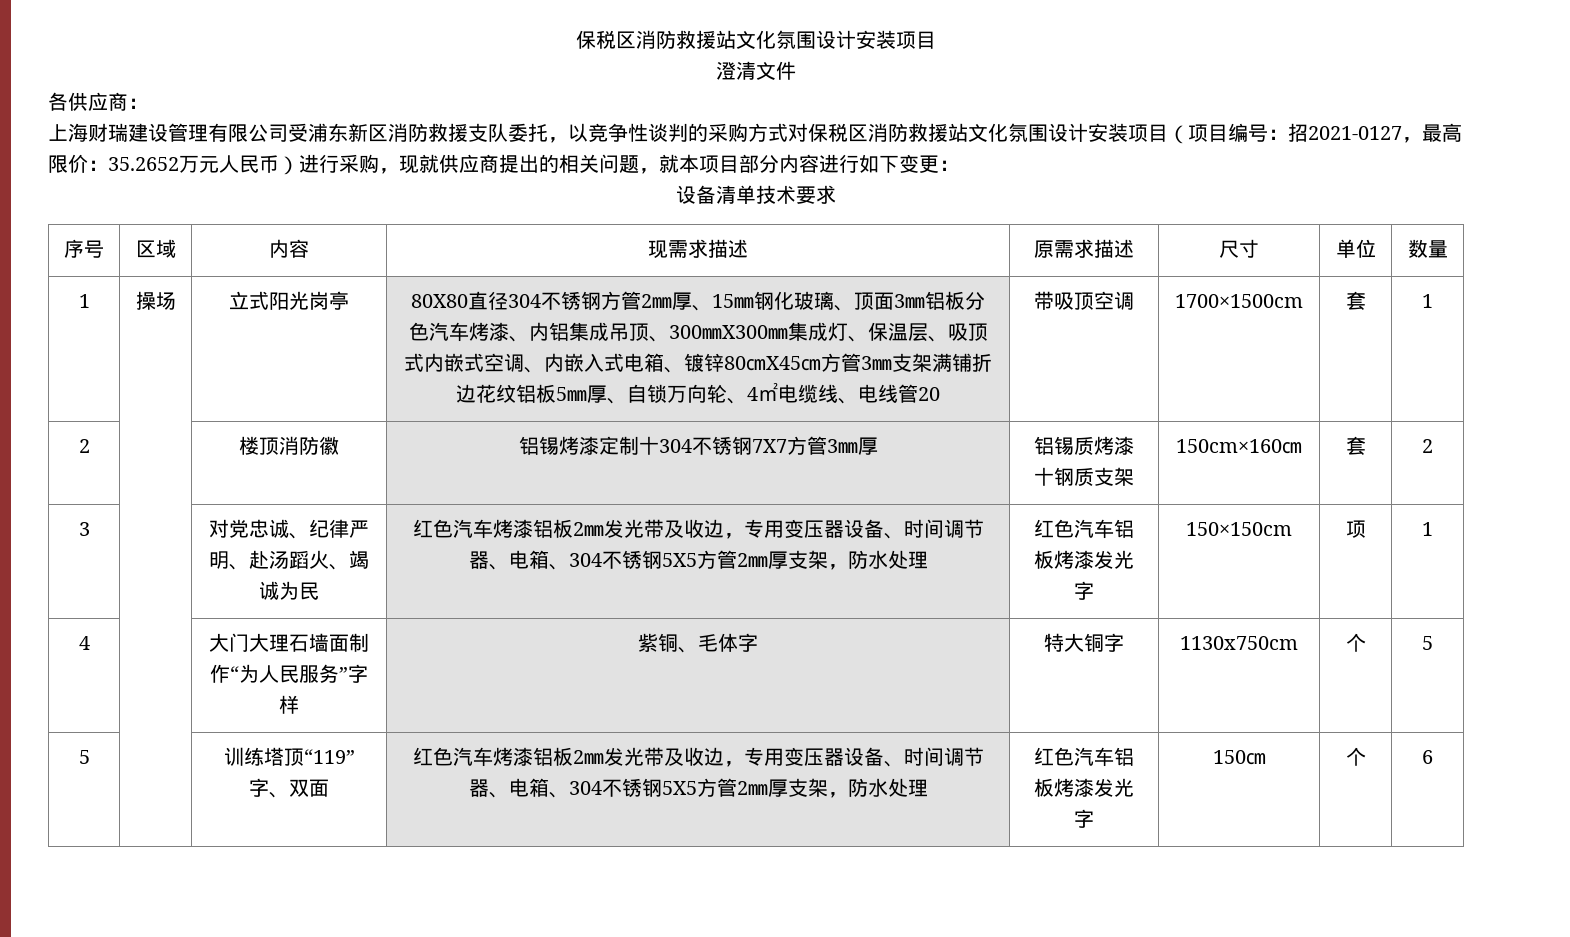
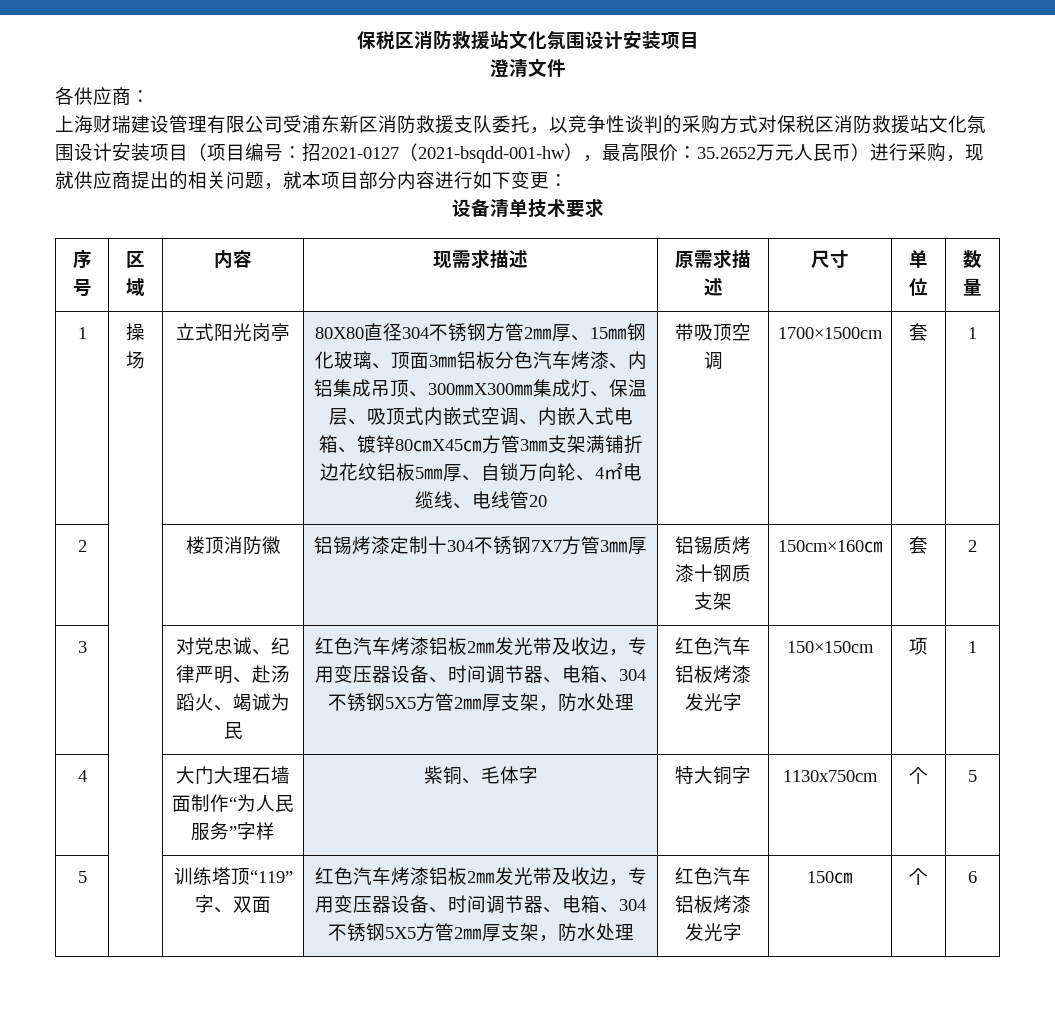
(1402, 133) none -> [399,143,583,163] （2021-bsqdd-001-hw）

